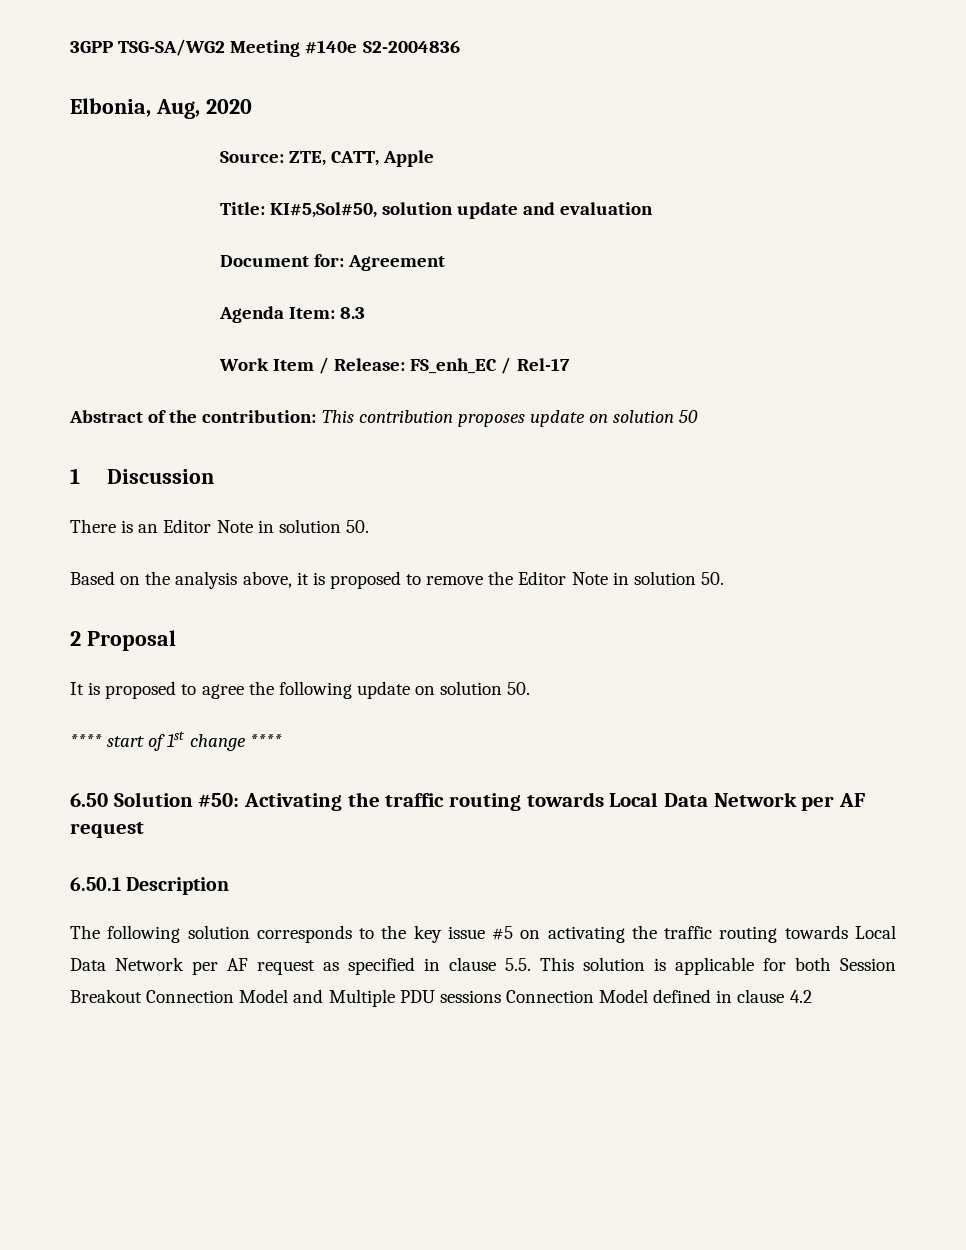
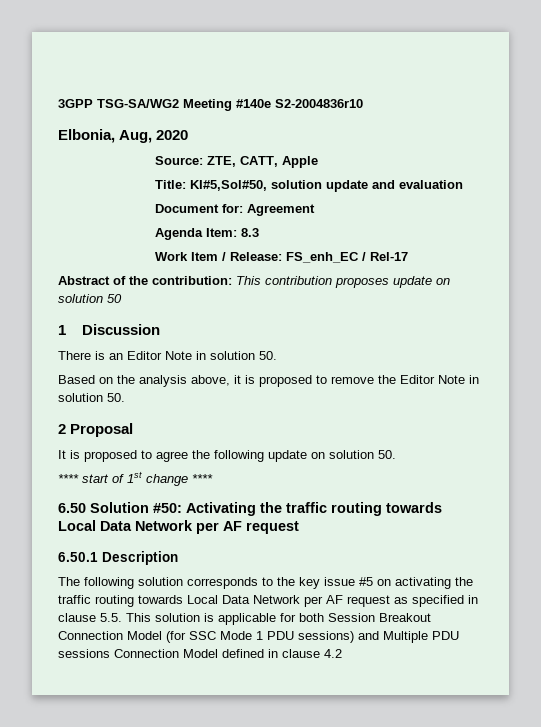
[362,40,460,53] S2-2004836 -> [275,99,363,108] S2-2004836r10
(289, 996) none -> [166,631,354,643] (for SSC Mode 1 PDU sessions)

